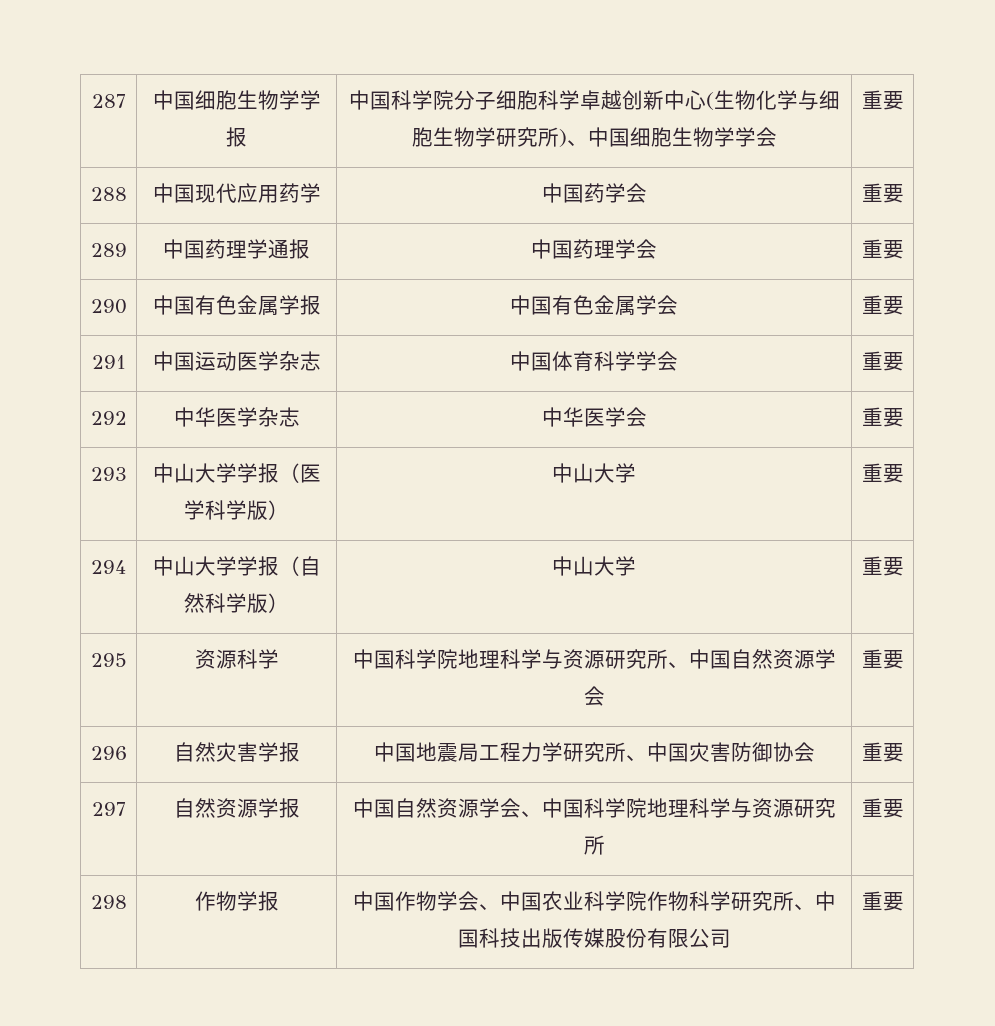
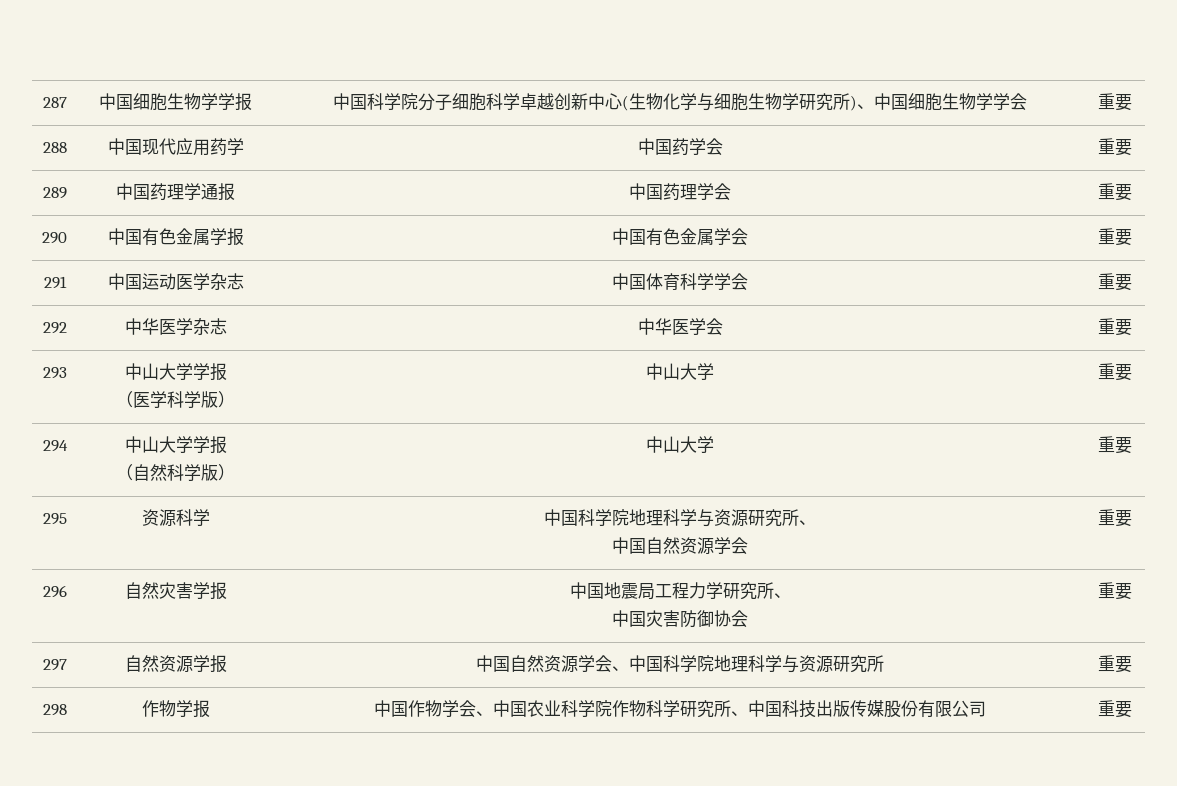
(279, 473) none -> (227, 372) //
(279, 566) none -> (227, 445) //
(689, 665) none -> (816, 522) //
(647, 758) none -> (791, 595) //

